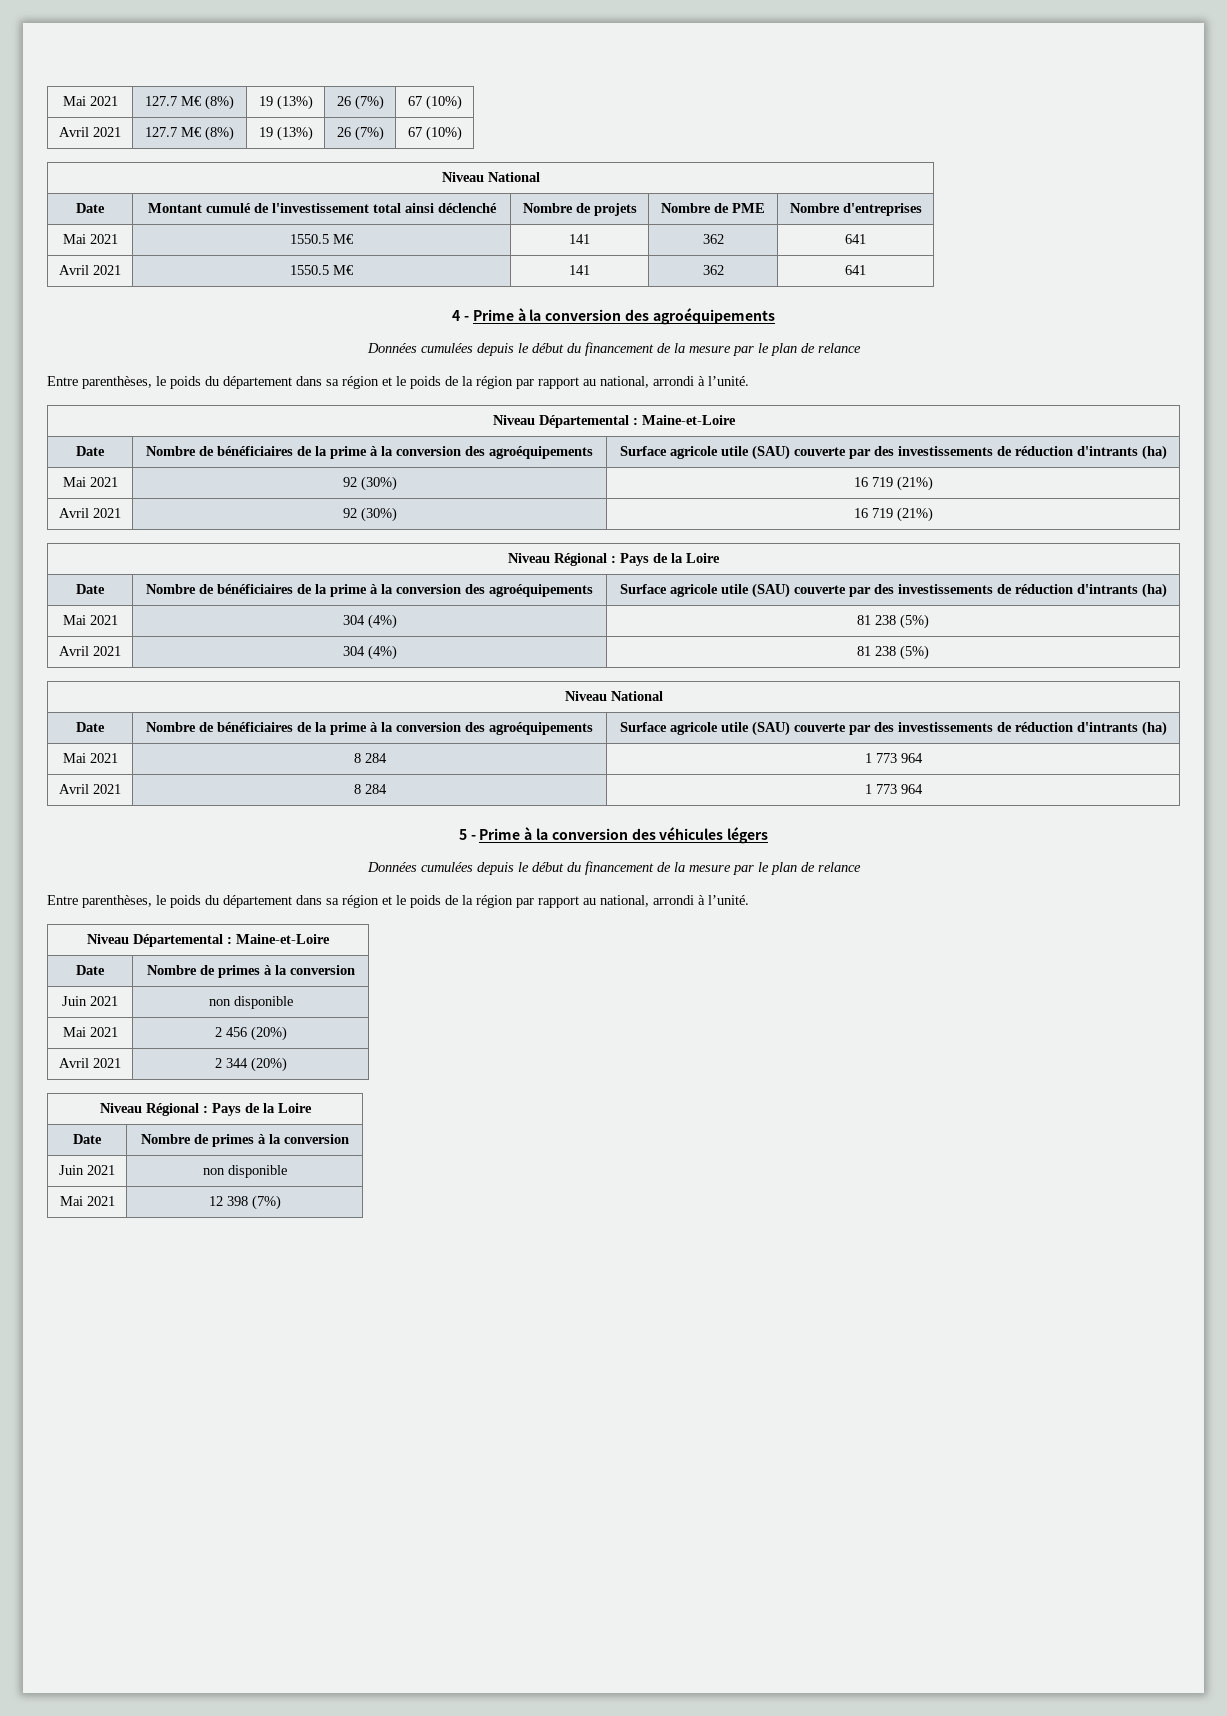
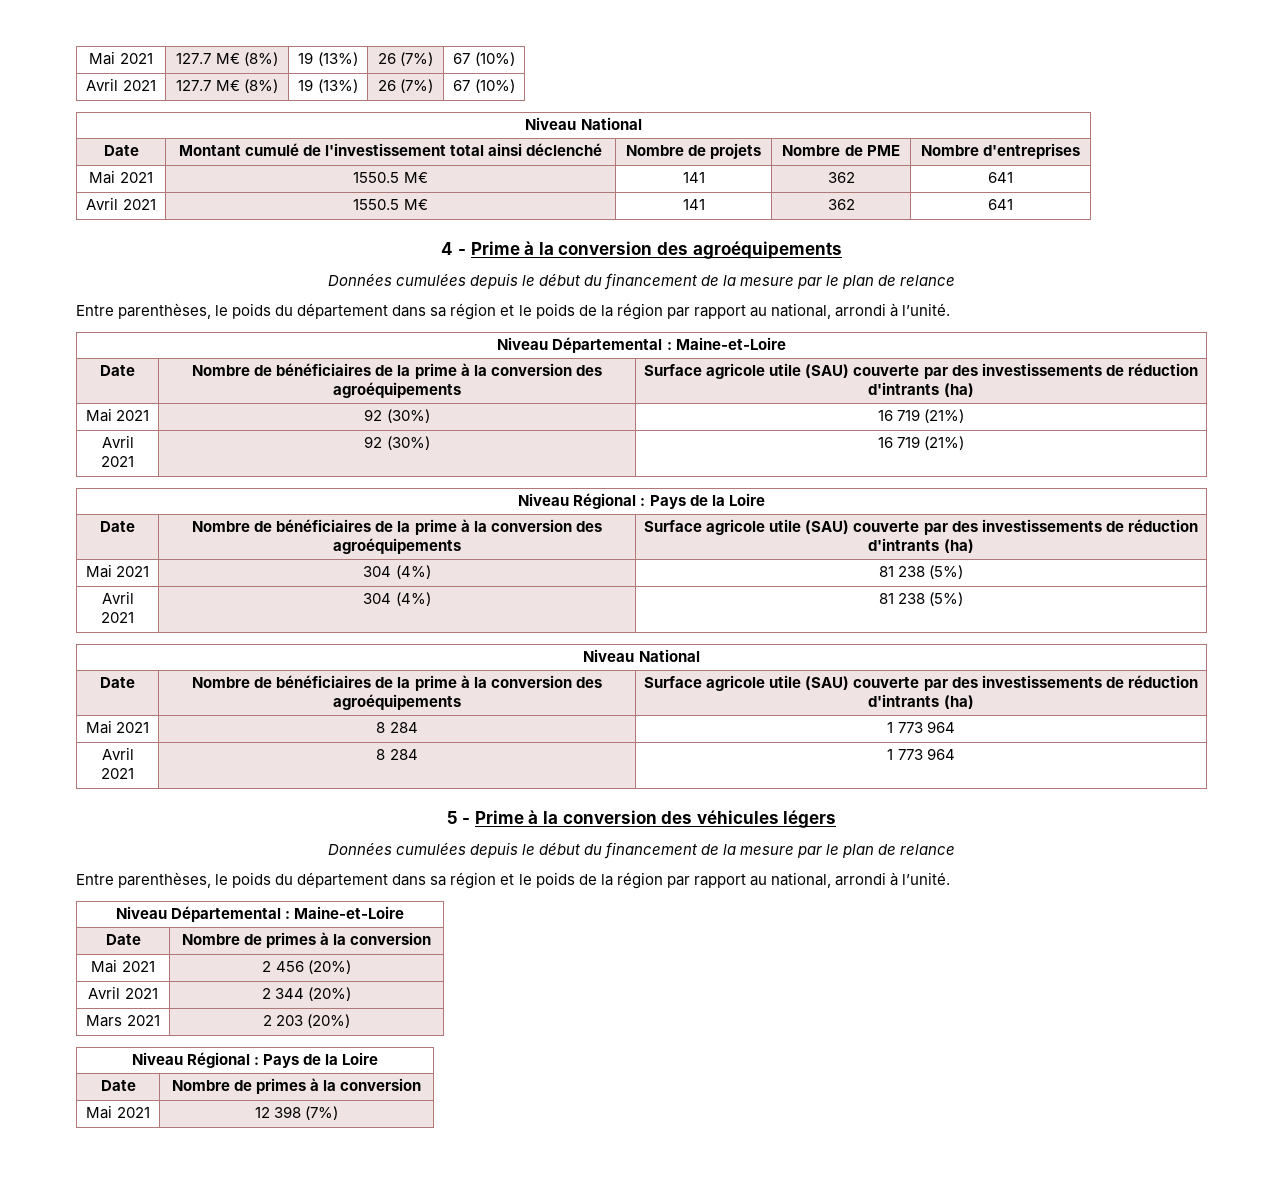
[62,996,118,1006] [208,996,293,1009] // Juin 2021 | non disponible -> (432, 938) none
(287, 1064) none -> [86,1015,160,1027] [262,1014,351,1028] // Mars 2021 | 2 203 (20%)
[59,1165,115,1175] [202,1165,287,1178] // Juin 2021 | non disponible -> (422, 1084) none

